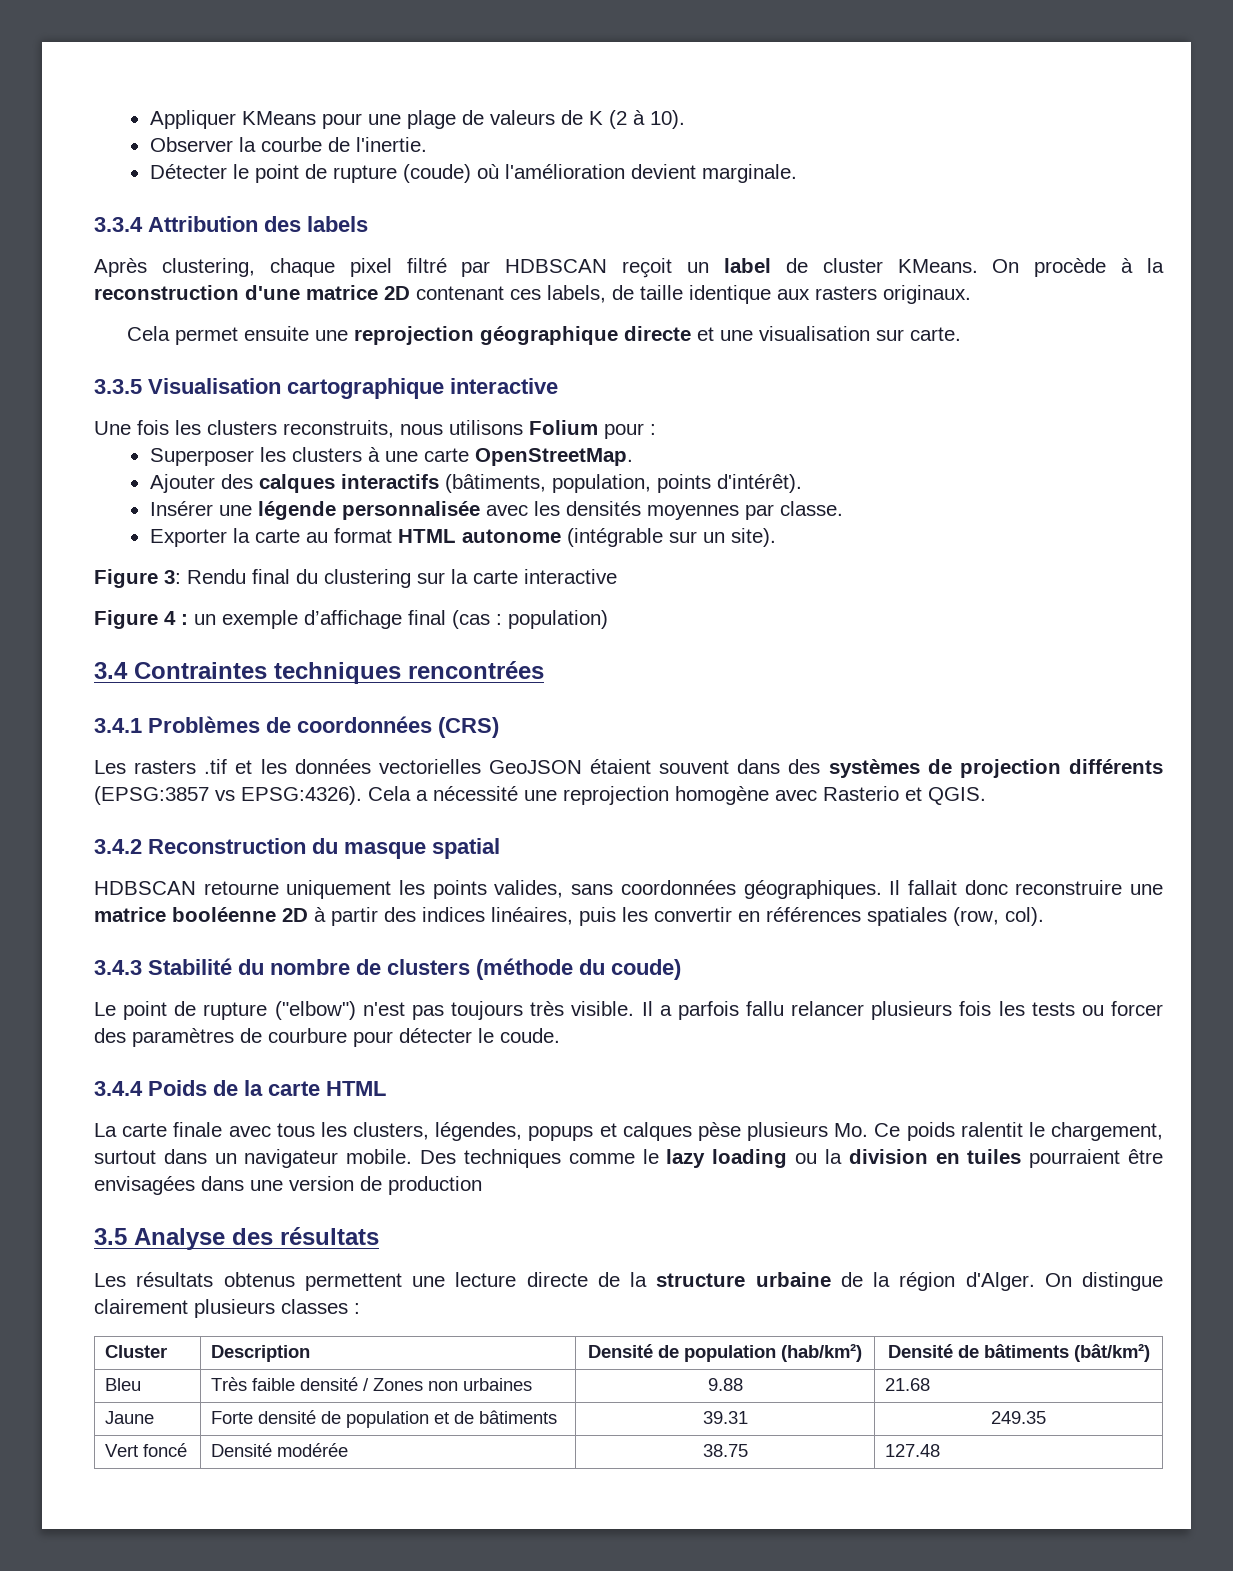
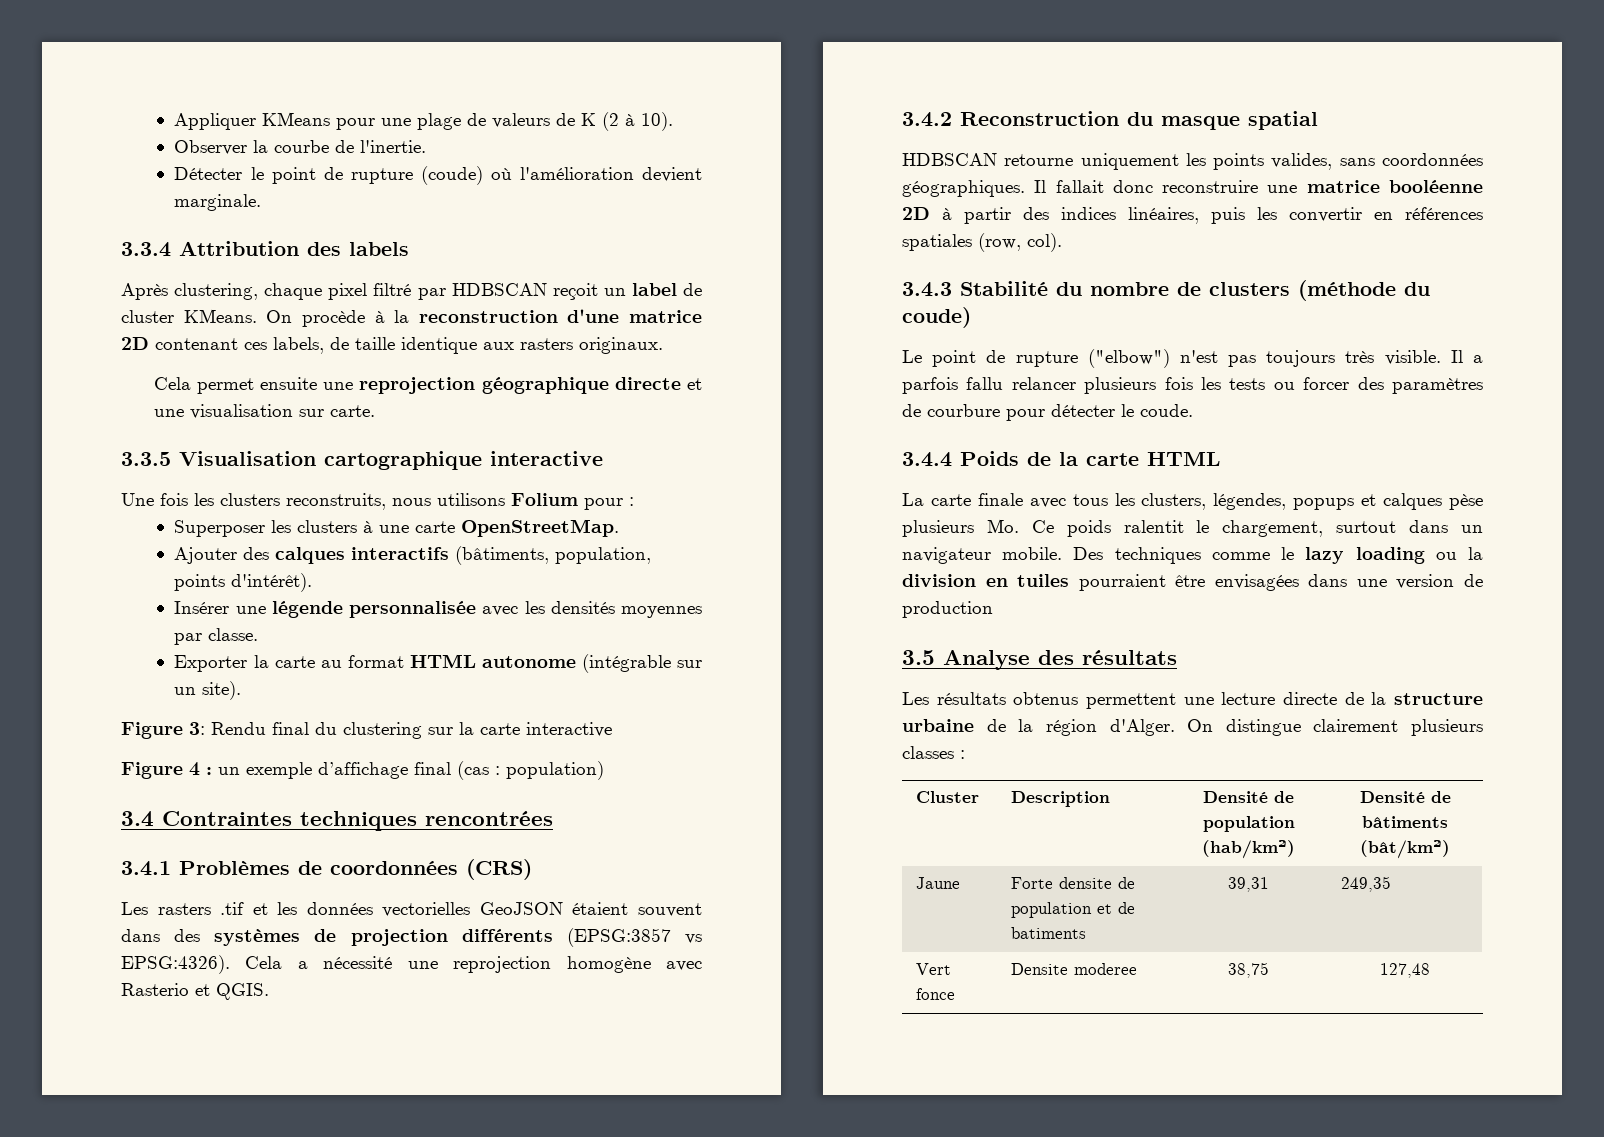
[104,1378,141,1391] [210,1377,532,1391] [707,1378,743,1391] [884,1378,930,1391] // Bleu | Très faible densité / Zones non urbaines | 9.88 | 21.68 -> (1450, 849) none
[257,1410,316,1424] densité -> [1059,877,1113,889] densite
[478,1410,557,1424] [702,1411,748,1424] [991,1411,1046,1424] [104,1443,187,1457] [210,1443,348,1457] [702,1444,748,1457] [884,1444,940,1457] bâtiments | 39.31 | 249.35 // Vert foncé | Densité modérée | 38.75 | 127.48 -> [1011,927,1087,939] [1228,877,1269,892] [1341,876,1392,892] [916,963,952,975] [916,988,956,1000] [1011,963,1138,975] [1228,962,1269,978] [1380,963,1430,978] batiments | 39,31 | 249,35 // Vert fonce | Densite moderee | 38,75 | 127,48

